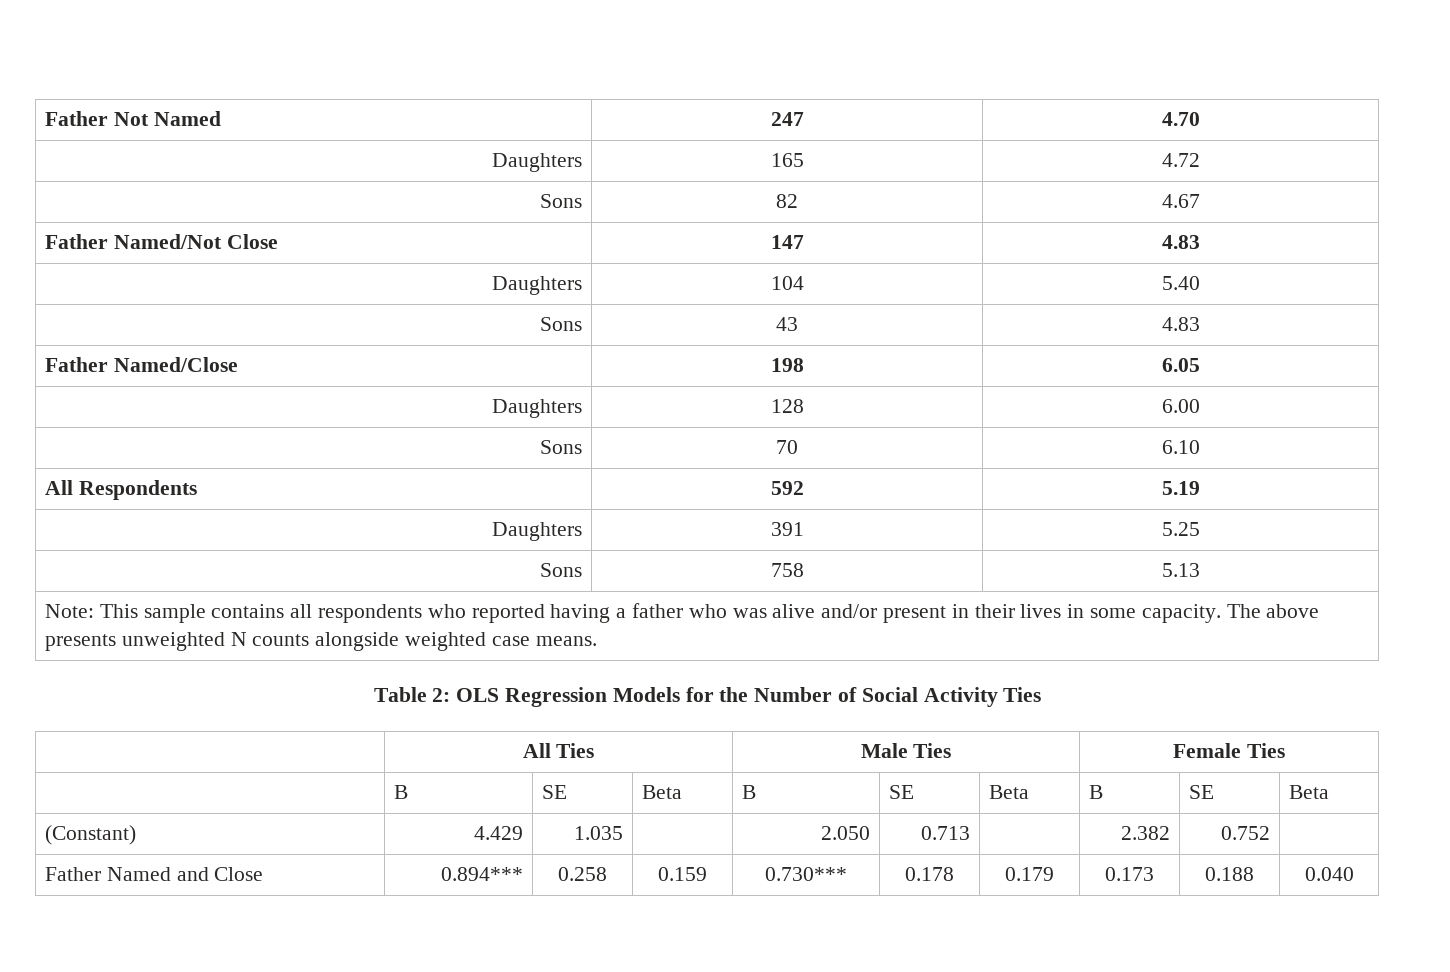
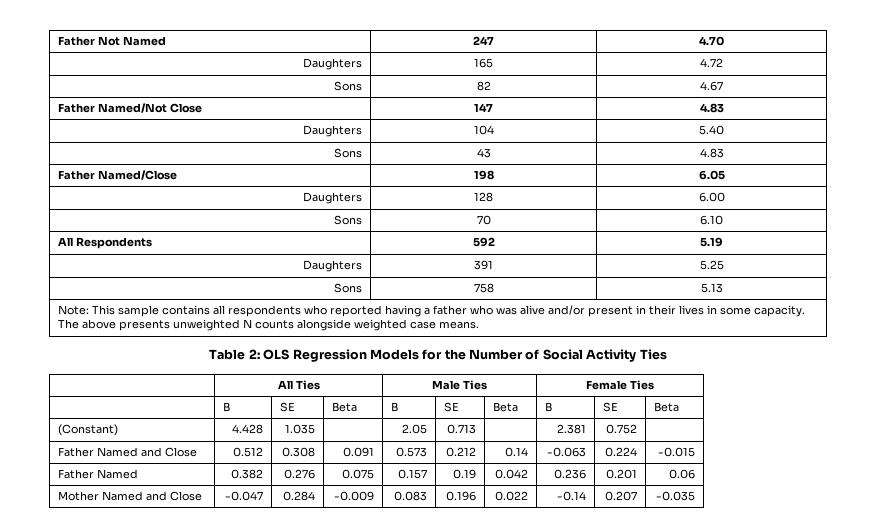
[474,826,524,840] 4.429 -> [231,424,263,434] 4.428
[821,826,871,840] 2.050 -> [401,424,427,434] 2.05
[1121,826,1171,840] 2.382 -> [556,424,586,434] 2.381
[441,867,524,881] [558,867,607,881] [658,867,707,881] [765,867,847,881] [905,867,954,881] [1005,867,1054,881] [1105,867,1154,881] [1205,867,1254,881] [1304,867,1354,881] 0.894*** | 0.258 | 0.159 | 0.730*** | 0.178 | 0.179 | 0.173 | 0.188 | 0.040 -> [232,447,263,457] [281,447,315,457] [342,447,374,457] [395,447,427,457] [445,447,476,457] [504,447,528,457] [546,447,586,457] [604,447,637,457] [657,447,695,457] [58,469,139,479] [230,469,263,479] [283,469,315,479] [341,469,374,479] [397,469,427,479] [452,469,476,479] [494,469,528,479] [553,469,586,479] [605,469,637,479] [668,469,695,479] [58,491,203,501] [224,491,263,501] [282,491,315,501] [333,491,374,501] [393,491,427,501] [445,491,476,501] [494,491,528,501] [556,491,586,501] [604,491,637,501] [655,491,695,501] 0.512 | 0.308 | 0.091 | 0.573 | 0.212 | 0.14 | -0.063 | 0.224 | -0.015 // Father Named | 0.382 | 0.276 | 0.075 | 0.157 | 0.19 | 0.042 | 0.236 | 0.201 | 0.06 // Mother Named and Close | -0.047 | 0.284 | -0.009 | 0.083 | 0.196 | 0.022 | -0.14 | 0.207 | -0.035

